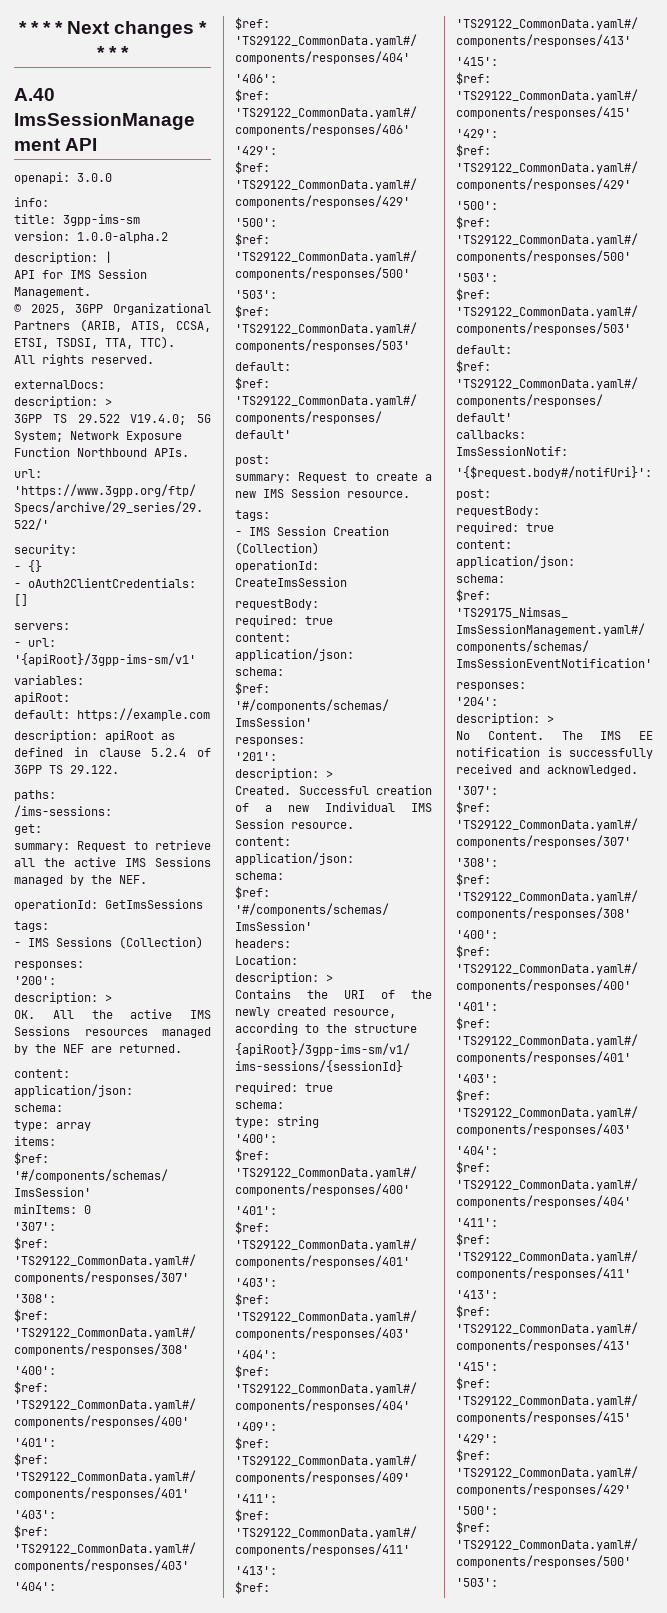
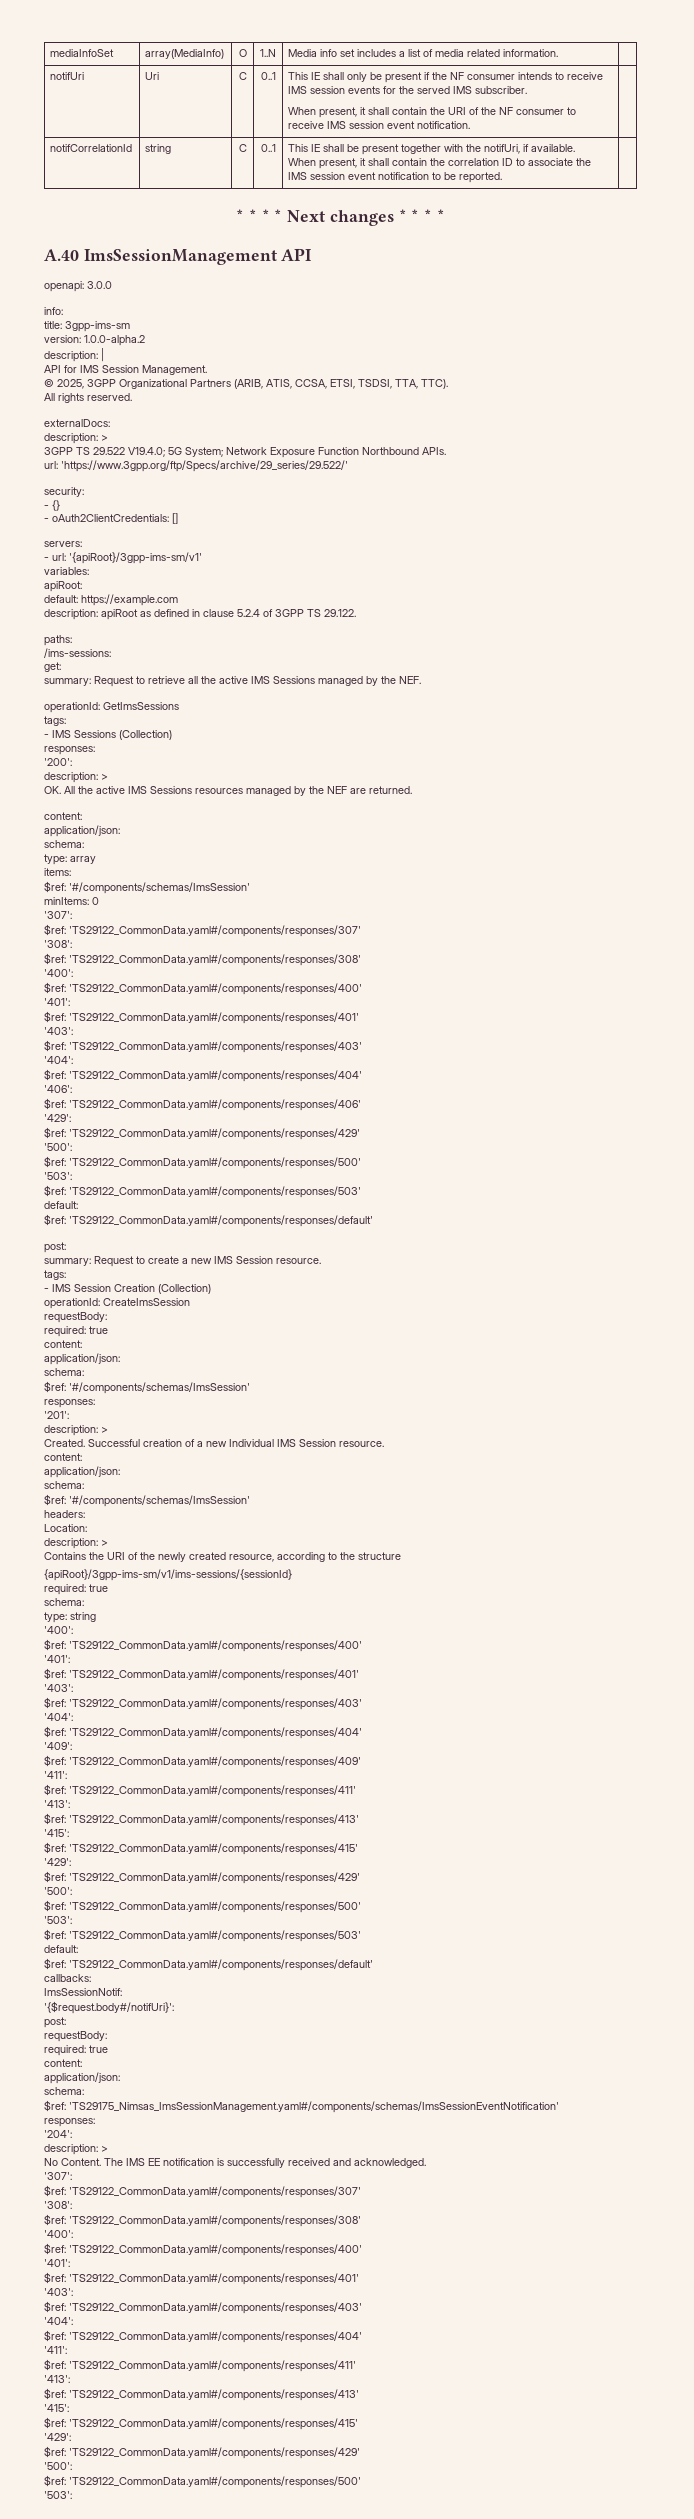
(18, 27) none -> [50,49,115,57] [145,49,225,59] [238,49,247,57] [260,49,276,57] [288,49,559,57] [50,72,85,80] [145,72,160,80] [238,72,247,80] [260,72,276,80] [288,72,604,83] [288,86,528,94] [288,107,577,118] [288,121,471,129] [50,144,133,152] [145,144,172,154] [238,144,247,152] [260,144,276,152] [288,144,576,155] [288,158,592,169] [288,172,503,183] mediaInfoSet | array(MediaInfo) | O | 1..N | Media info set includes a list of media related information. | // notifUri | Uri | C | 0..1 | This IE shall only be present if the NF consumer intends to receive IMS session events for the served IMS subscriber. // When present, it shall contain the URI of the NF consumer to receive IMS session event notification. | // notifCorrelationId | string | C | 0..1 | This IE shall be present together with the notifUri, if available. // When present, it shall contain the correlation ID to associate the IMS session event notification to be reported. | //

